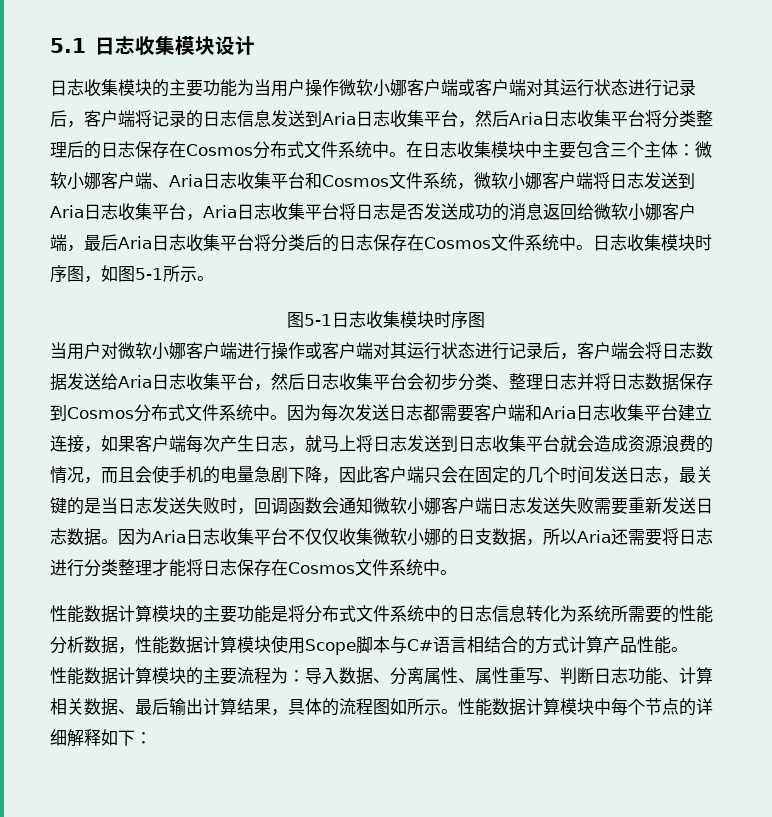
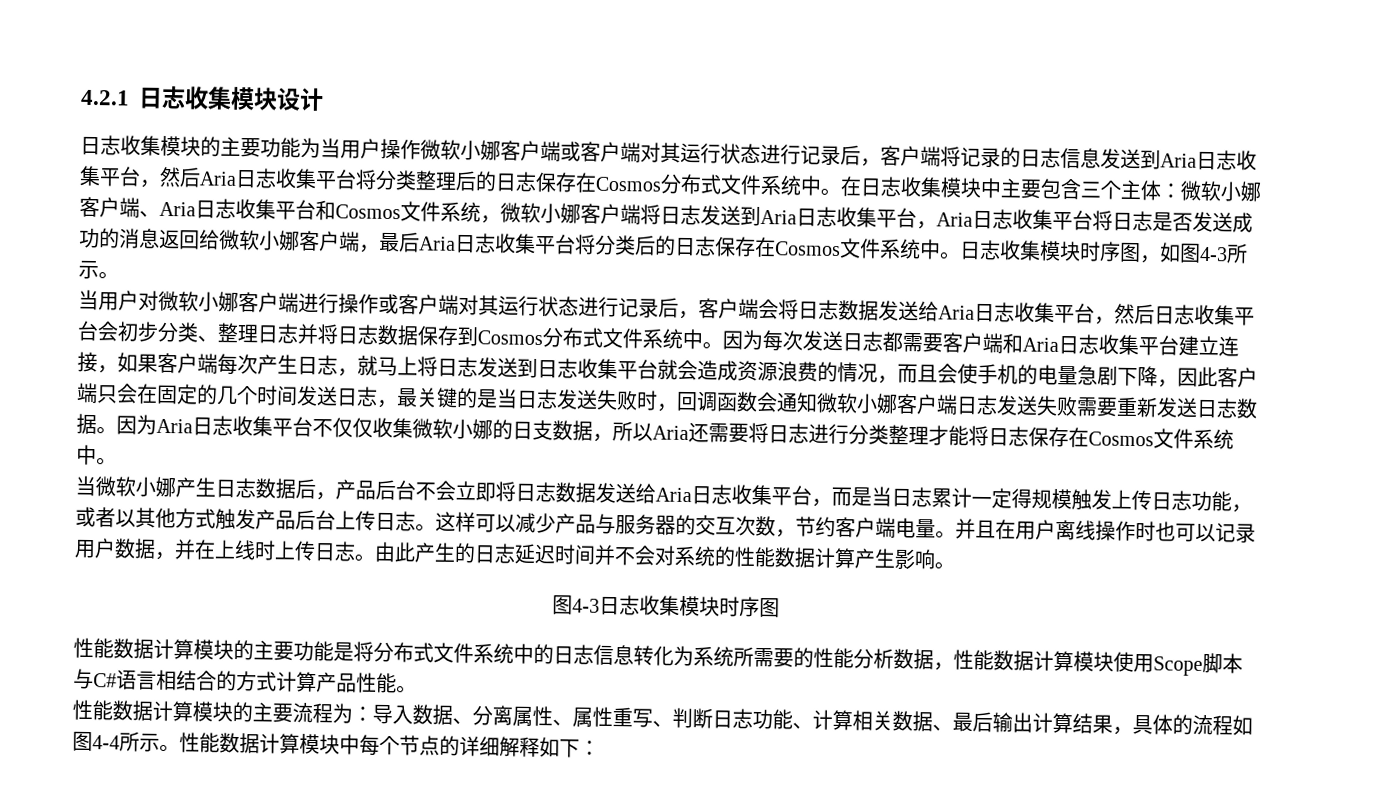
[50,38,86,53] 5.1 -> [80,89,130,106] 4.2.1
[135,265,214,282] [287,311,485,329] 5-1所示。 // 图5-1日志收集模块时序图 -> [1199,243,1248,264] [78,260,119,280] 4-3所示。
(457, 572) none -> [75,475,1252,513] [75,506,1256,543] [74,538,955,570] [551,595,780,618] // 当微软小娜产生日志数据后，产品后台不会立即将日志数据发送给Aria日志收集平台，而是当日志累计一定得规模触发上传日志功能，或者以其他方式触发产品后台上传日志。这样可以减少产品与服务器的交互次数，节约客户端电量。并且在用户离线操作时也可以记录用户数据，并在上线时上传日志。由此产生的日志延迟时间并不会对系统的性能数据计算产生影响。 // 图4-3日志收集模块时序图
[373,698,407,715] 图如 -> [1232,715,1253,736] [72,731,120,752] 如图4-4

